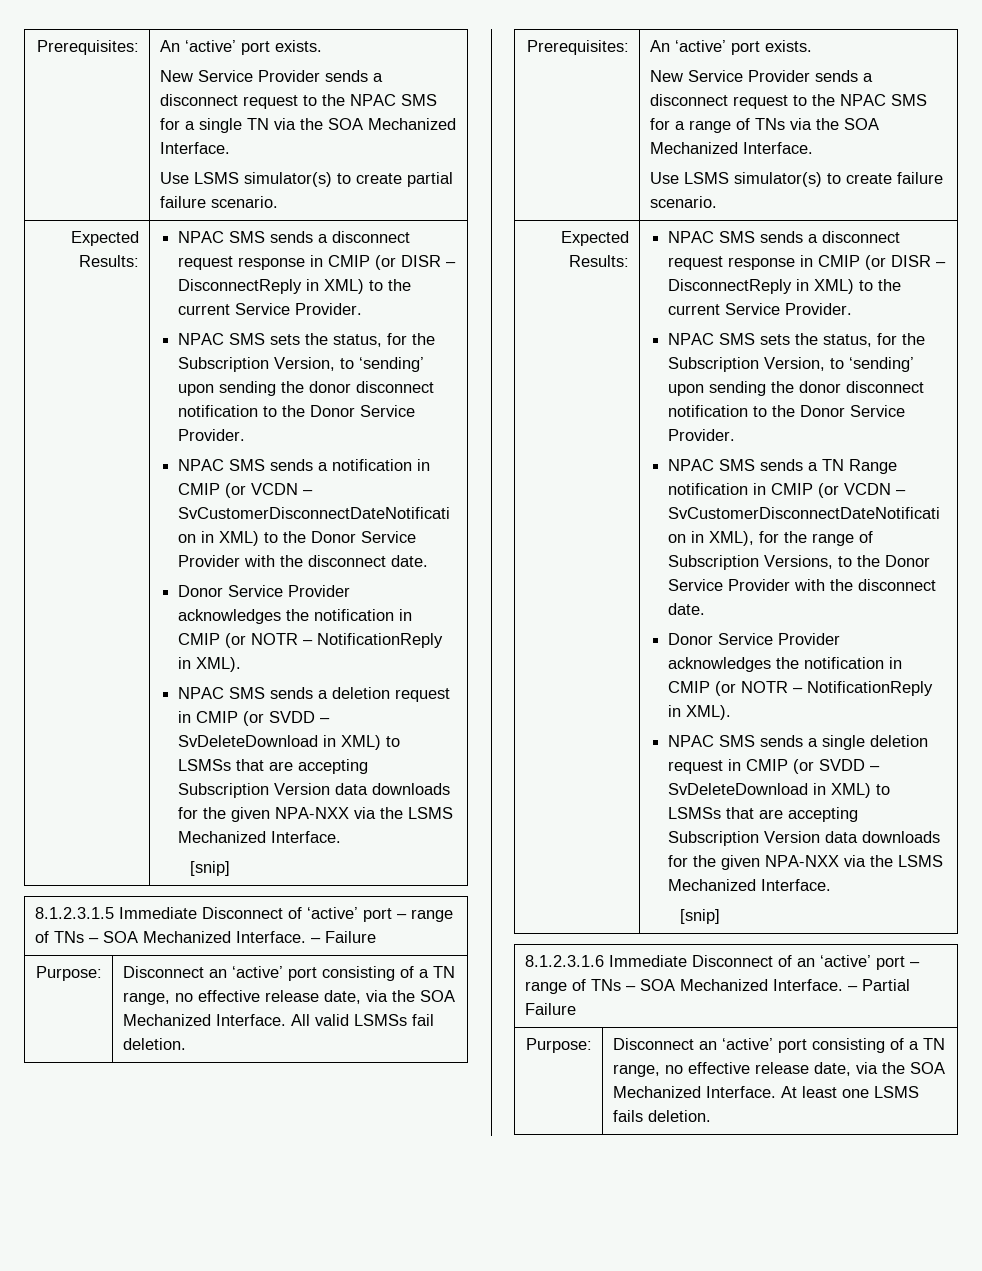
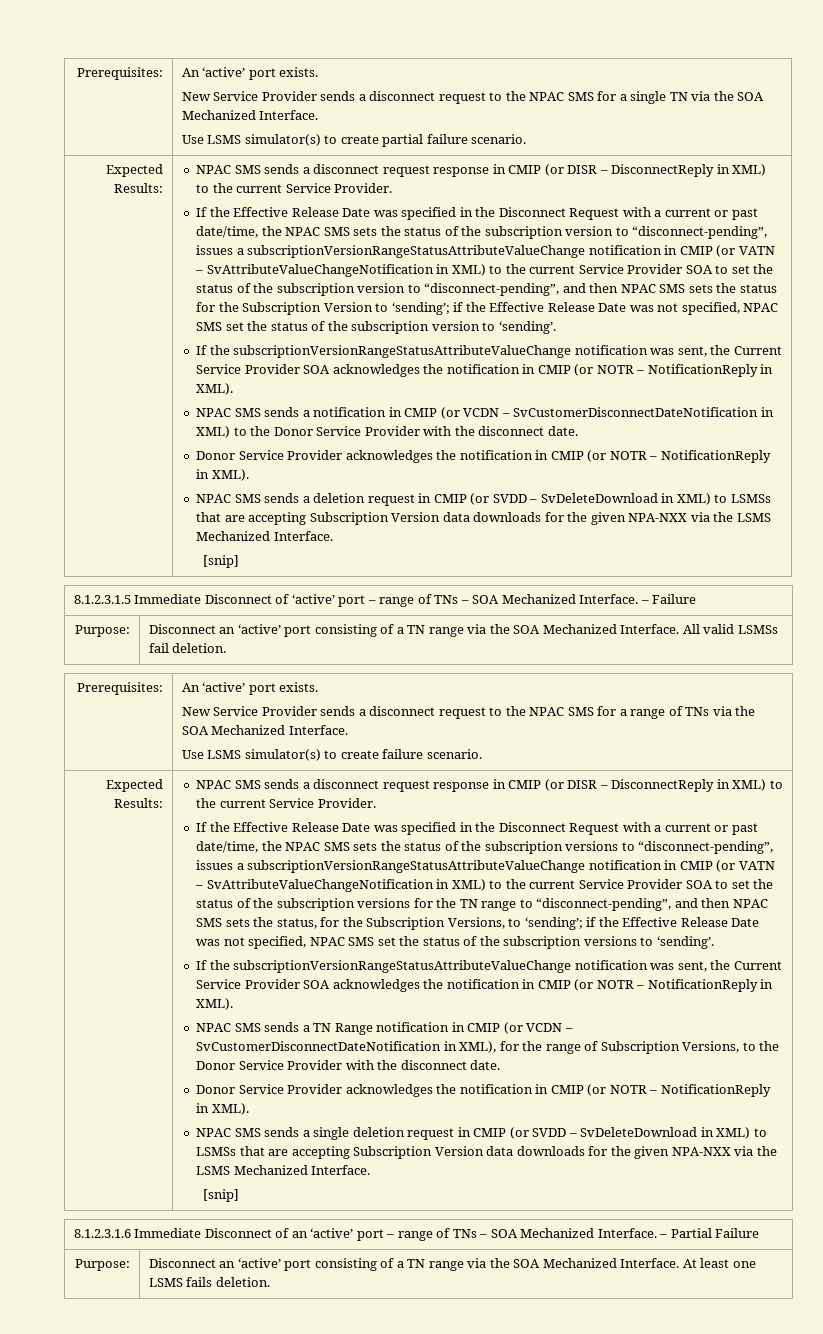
[177,333,435,347] [177,357,424,372] [177,381,434,396] [177,405,415,417] [177,429,245,441] NPAC SMS sets the status, for the Subscription Version, to ‘sending’ upon sending the donor disconnect notification to the Donor Service Provider. -> [196,207,758,220] [196,226,768,239] [196,245,775,258] [195,264,774,277] [196,283,777,296] [196,302,779,315] [196,321,556,334] [196,345,782,358] [196,364,774,377] [196,383,234,395] If the Effective Release Date was specified in the Disconnect Request with a current or past date/time, the NPAC SMS sets the status of the subscription version to “disconnect-pending”, issues a subscriptionVersionRangeStatusAttributeValueChange notification in CMIP (or VATN – SvAttributeValueChangeNotification in XML) to the current Service Provider SOA to set the status of the subscription version to “disconnect-pending”, and then NPAC SMS sets the status for the Subscription Version to ‘sending’; if the Effective Release Date was not specified, NPAC SMS set the status of the subscription version to ‘sending’. // If the subscriptionVersionRangeStatusAttributeValueChange notification was sent, the Current Service Provider SOA acknowledges the notification in CMIP (or NOTR – NotificationReply in XML).
[122,990,361,1005] range, no effective release date, -> [428,627,464,637] range
[667,333,925,347] [667,357,914,372] [667,381,924,396] [667,405,905,417] [667,429,735,441] NPAC SMS sets the status, for the Subscription Version, to ‘sending’ upon sending the donor disconnect notification to the Donor Service Provider. -> [196,822,758,835] [196,841,774,854] [196,860,775,873] [195,879,774,892] [196,898,768,911] [196,917,760,930] [196,936,714,949] [196,960,782,973] [196,979,774,992] [196,998,234,1010] If the Effective Release Date was specified in the Disconnect Request with a current or past date/time, the NPAC SMS sets the status of the subscription versions to “disconnect-pending”, issues a subscriptionVersionRangeStatusAttributeValueChange notification in CMIP (or VATN – SvAttributeValueChangeNotification in XML) to the current Service Provider SOA to set the status of the subscription versions for the TN range to “disconnect-pending”, and then NPAC SMS sets the status, for the Subscription Versions, to ‘sending’; if the Effective Release Date was not specified, NPAC SMS set the status of the subscription versions to ‘sending’. // If the subscriptionVersionRangeStatusAttributeValueChange notification was sent, the Current Service Provider SOA acknowledges the notification in CMIP (or NOTR – NotificationReply in XML).
[612,1062,851,1077] range, no effective release date, -> [428,1261,464,1271] range

